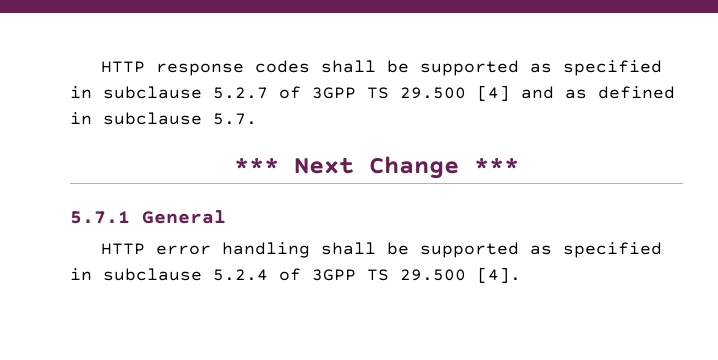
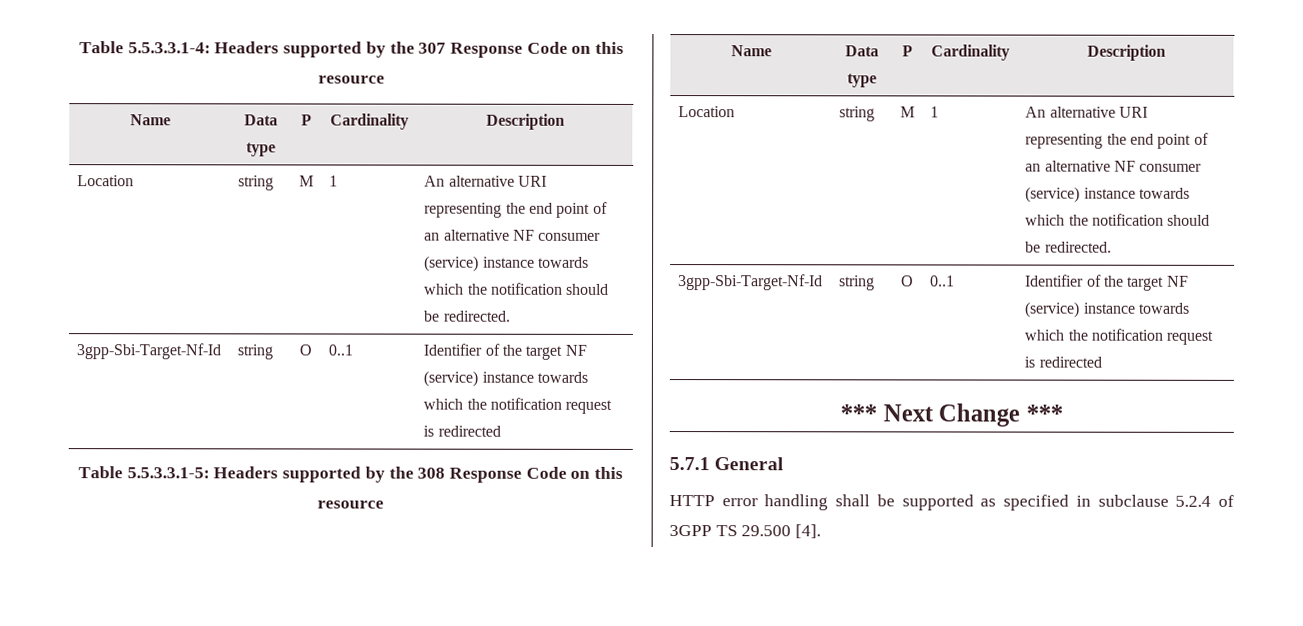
[100,60,662,76] [70,85,675,101] [70,112,257,125] HTTP response codes shall be supported as specified in subclause 5.2.7 of 3GPP TS 29.500 [4] and as defined in subclause 5.7. -> [78,41,625,58] [318,75,385,84] [130,114,171,126] [243,114,278,126] [245,142,276,157] [300,114,312,126] [330,113,409,130] [485,113,565,130] [77,175,135,187] [238,175,275,191] [298,175,314,187] [329,175,339,187] [424,175,547,187] [424,201,608,218] [424,229,602,241] [424,255,589,272] [424,282,610,295] [423,310,511,322] [76,343,222,360] [237,344,274,360] [298,344,312,356] [328,344,354,356] [423,343,587,360] [423,370,588,387] [423,397,613,414] [423,425,501,437] [77,466,624,483] [317,500,384,509] [731,45,772,57] [844,45,879,57] [846,73,877,88] [901,45,913,57] [931,44,1010,61] [1086,44,1166,61] [678,106,736,118] [839,106,876,122] [899,106,915,118] [930,106,940,118] [1025,106,1148,118] [1025,132,1209,149] [1025,160,1203,172] [1025,186,1190,203] [1025,213,1211,226] [1025,241,1112,253] [678,274,824,291] [839,275,876,291] [900,275,914,287] [930,275,956,287] [1025,274,1189,291] [1024,301,1190,318] [1024,328,1214,345] [1024,356,1102,368] Table 5.5.3.3.1-4: Headers supported by the 307 Response Code on this resource // Name | Data type | P | Cardinality | Description // Location | string | M | 1 | An alternative URI representing the end point of an alternative NF consumer (service) instance towards which the notification should be redirected. // 3gpp-Sbi-Target-Nf-Id | string | O | 0..1 | Identifier of the target NF (service) instance towards which the notification request is redirected // Table 5.5.3.3.1-5: Headers supported by the 308 Response Code on this resource // Name | Data type | P | Cardinality | Description // Location | string | M | 1 | An alternative URI representing the end point of an alternative NF consumer (service) instance towards which the notification should be redirected. // 3gpp-Sbi-Target-Nf-Id | string | O | 0..1 | Identifier of the target NF (service) instance towards which the notification request is redirected

